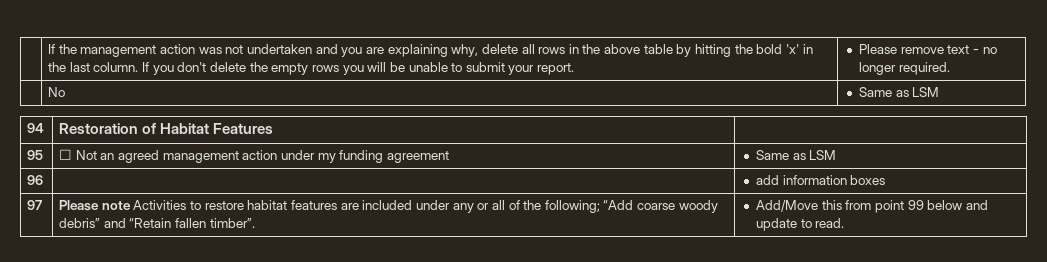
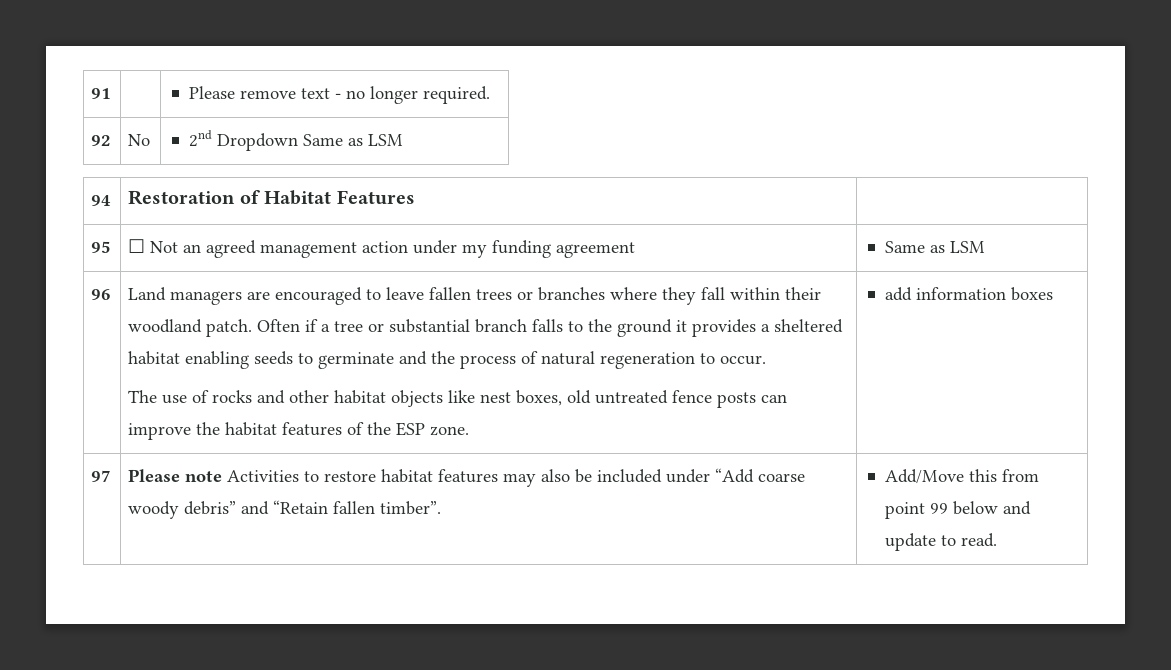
[48,44,813,57] [48,62,575,75] | If the management action was not undertaken and you are explaining why, delete all rows in the above table by hitting the bold 'x' in the last column. If you don't delete the empty rows you will be unable to submit your report. -> [91,88,112,99] 91 |
(950, 68) none -> [91,135,112,146] 92
(66, 92) none -> [188,130,298,151] 2nd Dropdown
(44, 180) none -> [128,287,822,305] [128,319,844,337] [128,351,767,369] [128,390,788,408] [128,422,470,440] Land managers are encouraged to leave fallen trees or branches where they fall within their woodland patch. Often if a tree or substantial branch falls to the ground it provides a sheltered habitat enabling seeds to germinate and the process of natural regeneration to occur. // The use of rocks and other habitat objects like nest boxes, old untreated fence posts can improve the habitat features of the ESP zone.
[340,200,600,213] are included under any or all of the following; -> [503,469,711,487] may also be included under

